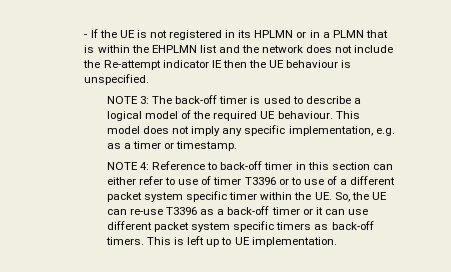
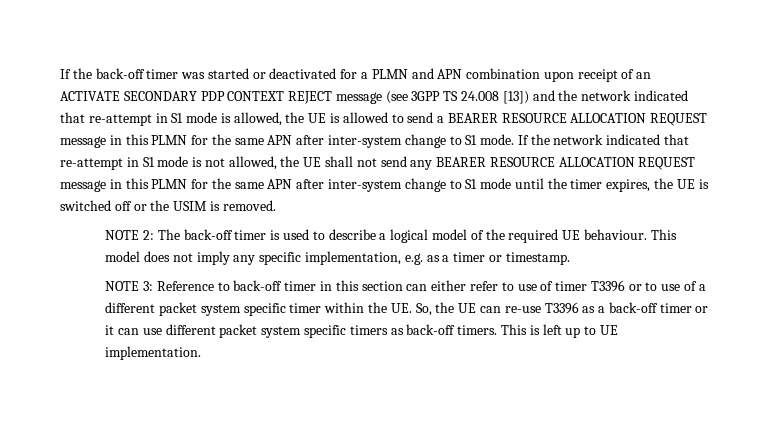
[84,29,388,40] [84,45,394,53] [83,60,352,70] [84,74,150,85] [106,96,149,104] - If the UE is not registered in its HPLMN or in a PLMN that is within the EHPLMN list and the network does not include the Re-attempt indicator IE then the UE behaviour is unspecified. // NOTE 3: -> [60,68,652,82] [60,90,688,104] [60,112,708,126] [60,134,690,148] [60,156,696,170] [60,178,709,192] [60,200,276,211] [105,230,155,240] If the back-off timer was started or deactivated for a PLMN and APN combination upon receipt of an ACTIVATE SECONDARY PDP CONTEXT REJECT message (see 3GPP TS 24.008 [13]) and the network indicated that re-attempt in S1 mode is allowed, the UE is allowed to send a BEARER RESOURCE ALLOCATION REQUEST message in this PLMN for the same APN after inter-system change to S1 mode. If the network indicated that re-attempt in S1 mode is not allowed, the UE shall not send any BEARER RESOURCE ALLOCATION REQUEST message in this PLMN for the same APN after inter-system change to S1 mode until the timer expires, the UE is switched off or the USIM is removed. // NOTE 2:
[139,162,149,170] 4: -> [143,281,154,291] 3:

